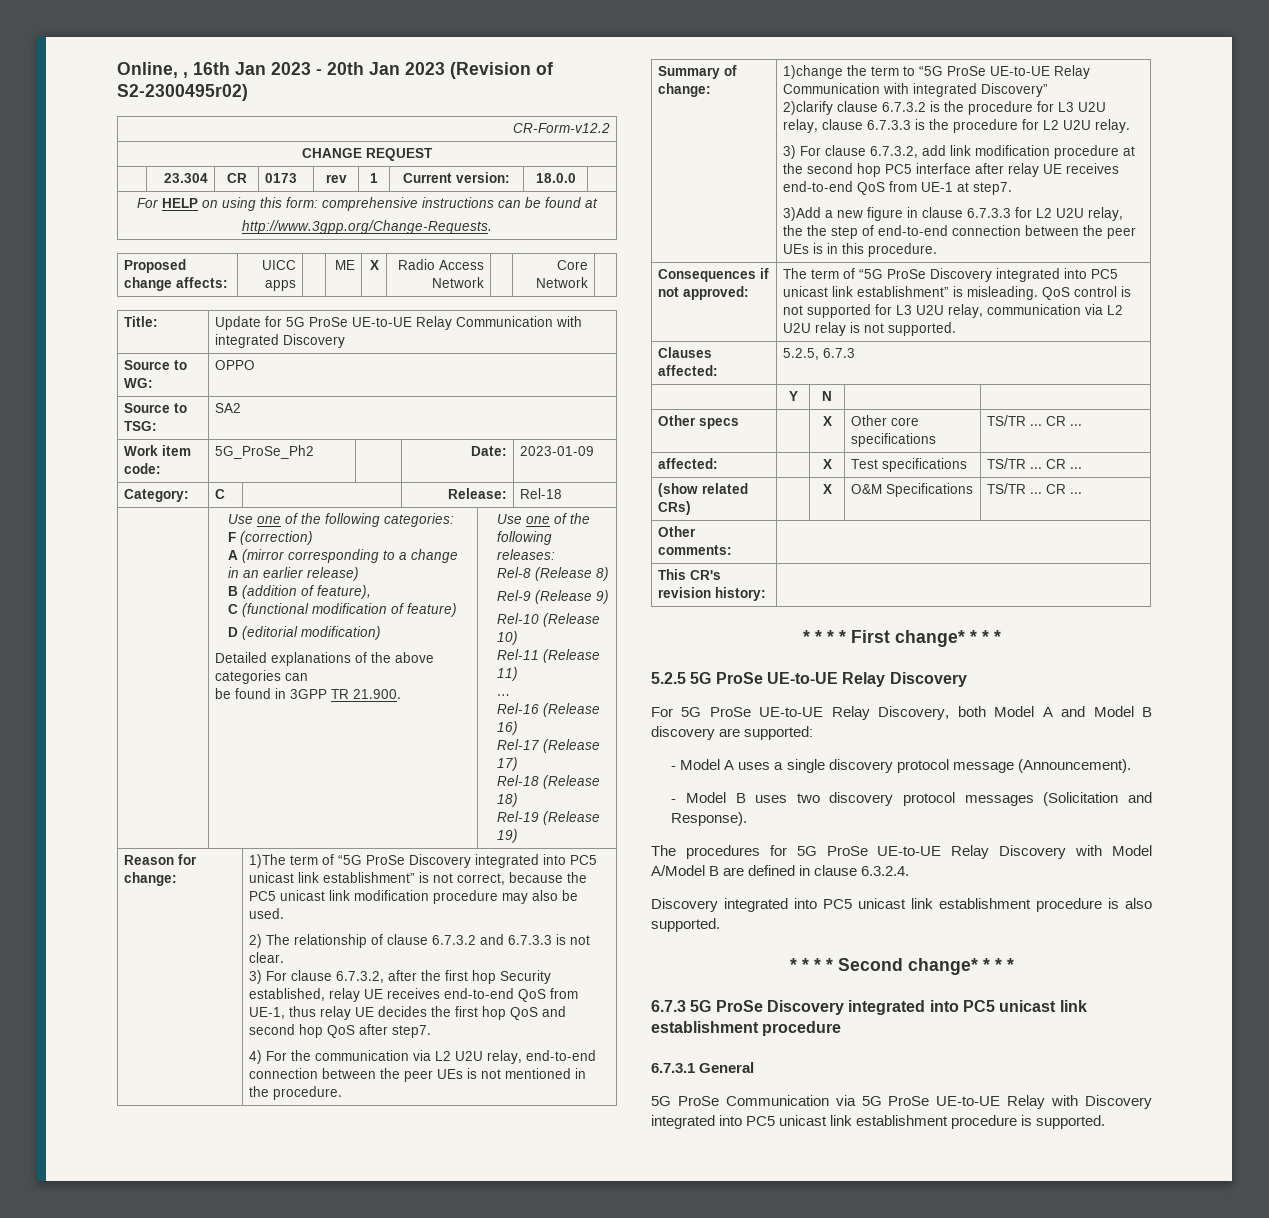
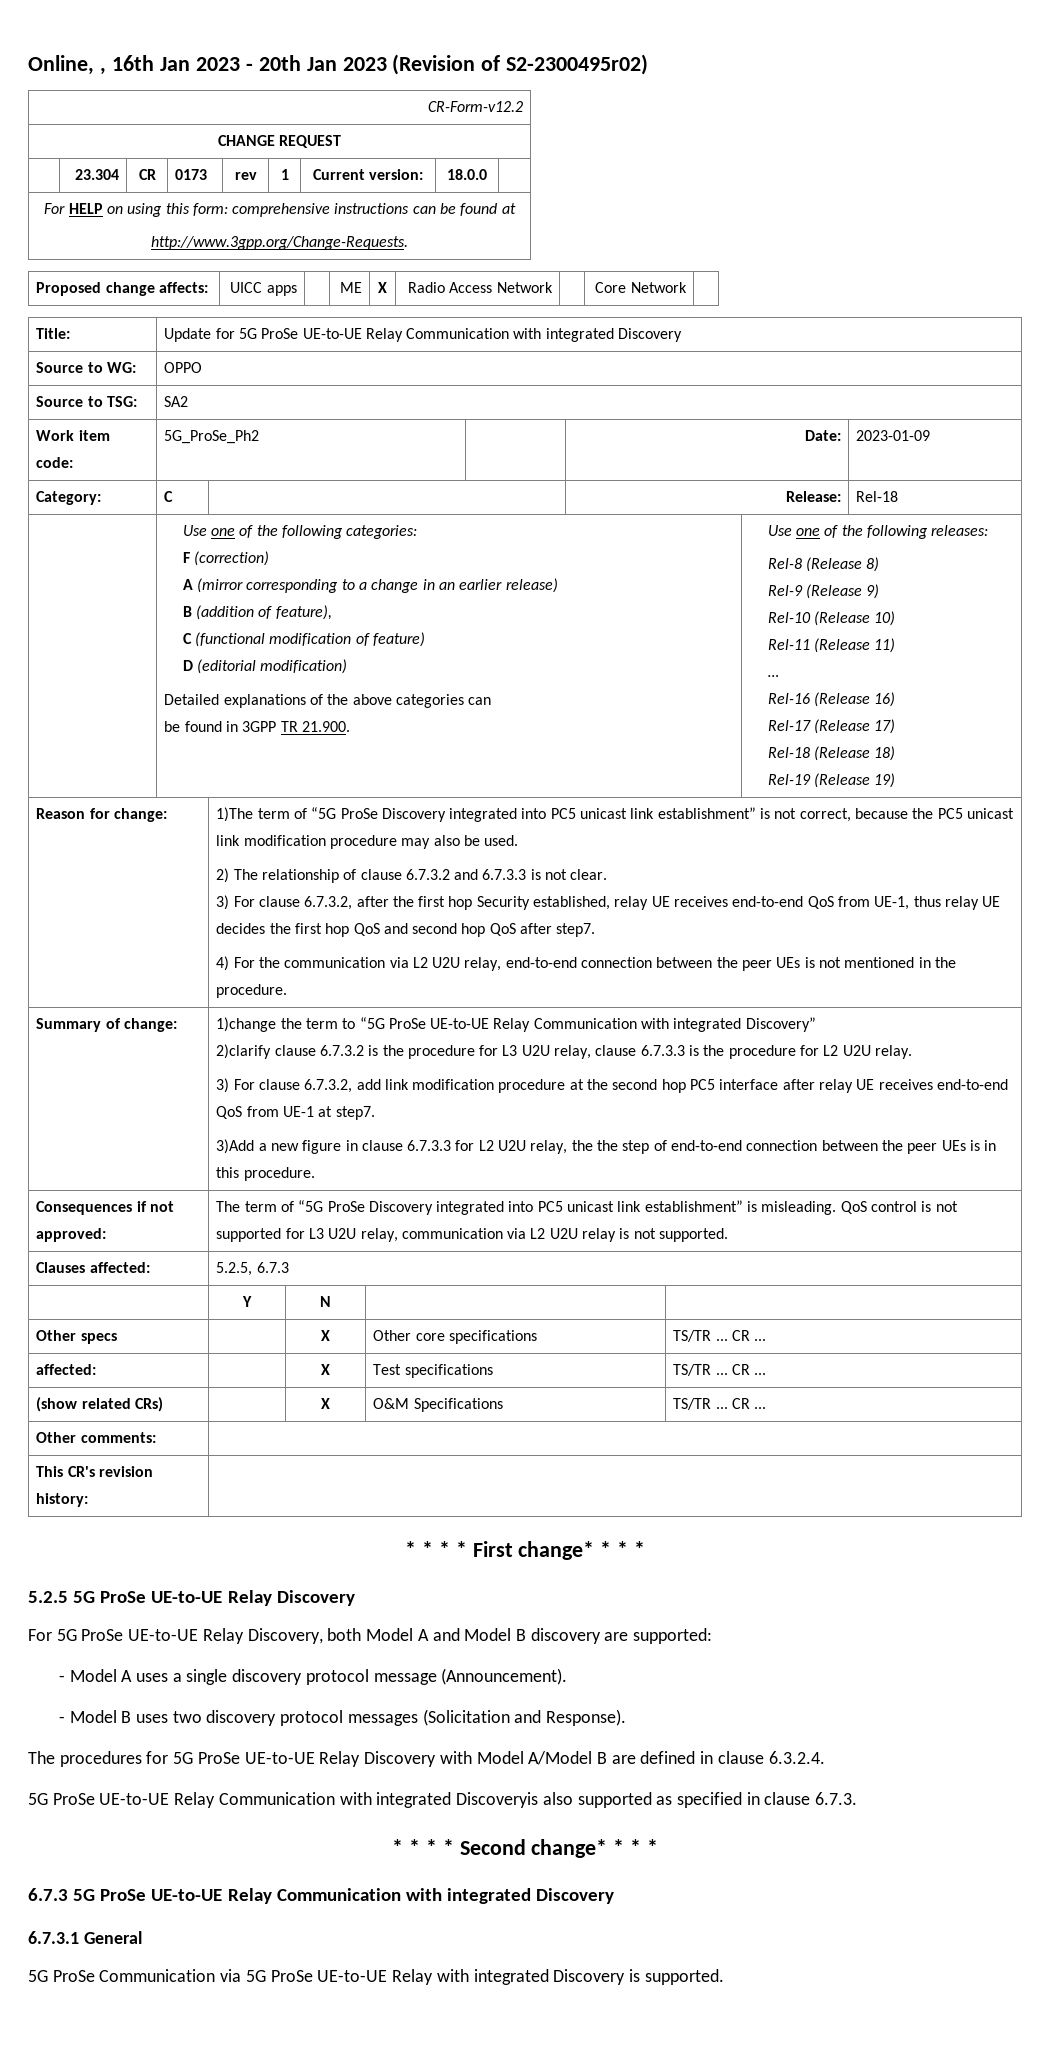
[651,898,1152,912] [651,918,720,932] Discovery integrated into PC5 unicast link establishment procedure is also supported. -> [28,1792,858,1808] 5G ProSe UE-to-UE Relay Communication with integrated Discoveryis also supported as specified in clause 6.7.3.
[766,1000,1087,1015] [651,1021,842,1036] Discovery integrated into PC5 unicast link establishment procedure -> [151,1888,615,1904] UE-to-UE Relay Communication with integrated Discovery
[1085,1095,1152,1109] [651,1115,1018,1129] Discovery integrated into PC5 unicast link establishment procedure -> [473,1969,626,1985] integrated Discovery

